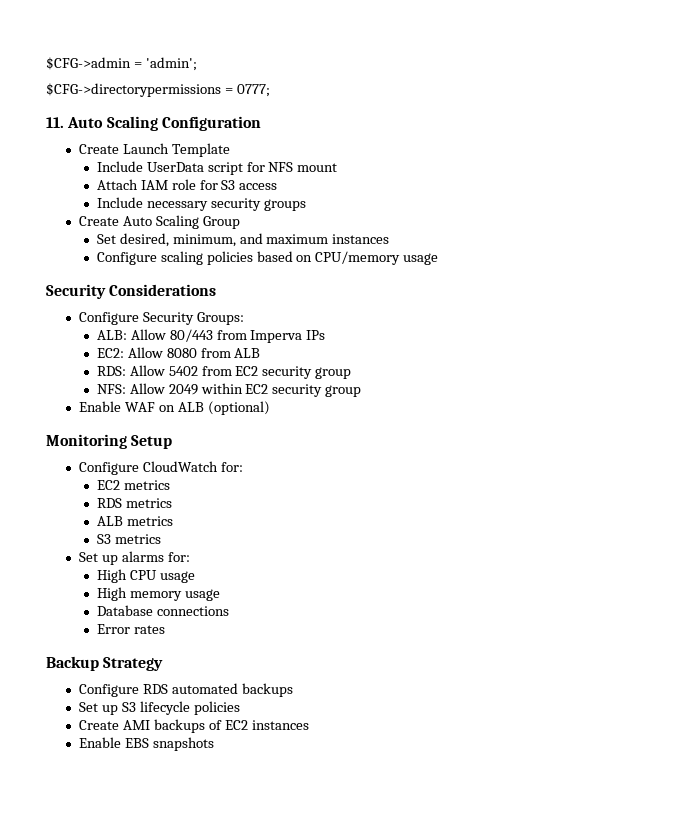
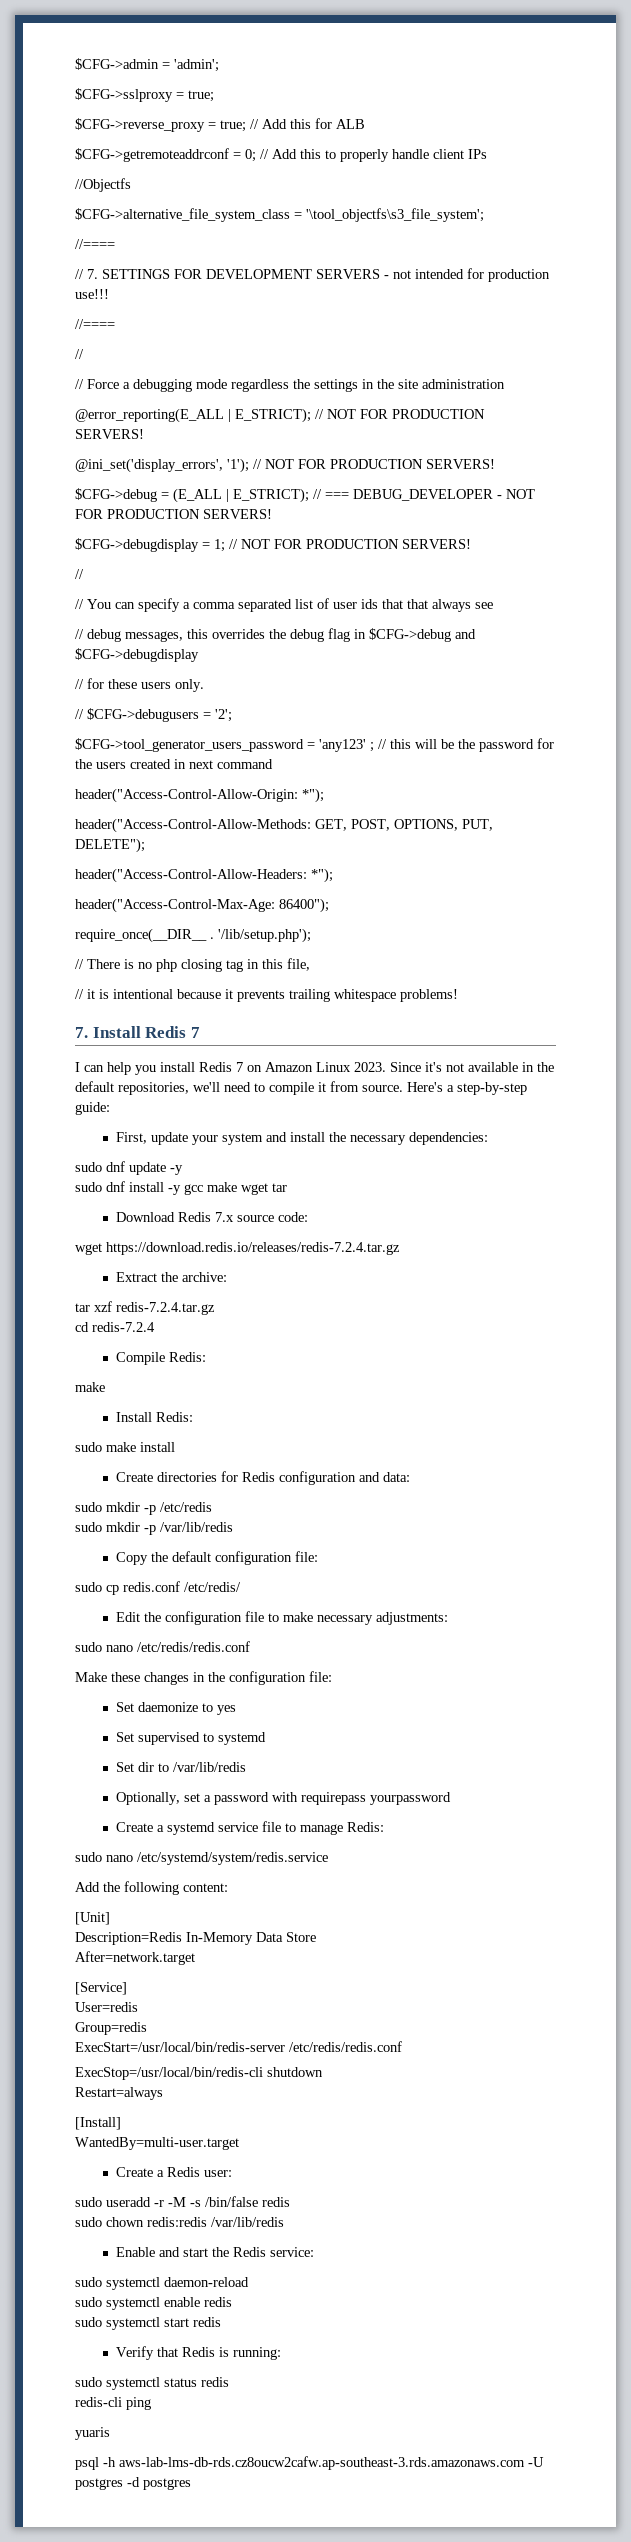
[46,83,270,97] [46,116,261,131] [79,143,231,157] [96,161,338,175] [96,179,278,190] [96,197,306,211] [79,215,241,229] [96,233,390,247] [96,251,439,265] [46,284,217,299] [79,312,245,325] [96,329,326,343] [96,347,261,358] [96,365,352,379] [96,383,362,397] [79,401,271,415] [46,434,173,449] [79,461,244,475] [96,480,170,490] [96,498,172,508] [96,516,173,526] [96,534,161,544] [79,551,191,565] [96,569,195,583] [96,587,220,601] [96,605,229,616] [96,624,165,634] [46,656,164,671] [79,683,294,697] [79,701,241,715] [79,719,309,733] [79,737,215,751] $CFG->directorypermissions = 0777; // 11. Auto Scaling Configuration // Create Launch Template // Include UserData script for NFS mount // Attach IAM role for S3 access // Include necessary security groups // Create Auto Scaling Group // Set desired, minimum, and maximum instances // Configure scaling policies based on CPU/memory usage // Security Considerations // Configure Security Groups: // ALB: Allow 80/443 from Imperva IPs // EC2: Allow 8080 from ALB // RDS: Allow 5402 from EC2 security group // NFS: Allow 2049 within EC2 security group // Enable WAF on ALB (optional) // Monitoring Setup // Configure CloudWatch for: // EC2 metrics // RDS metrics // ALB metrics // S3 metrics // Set up alarms for: // High CPU usage // High memory usage // Database connections // Error rates // Backup Strategy // Configure RDS automated backups // Set up S3 lifecycle policies // Create AMI backups of EC2 instances // Enable EBS snapshots -> [75,88,214,102] [75,118,365,132] [75,148,487,162] [75,178,131,192] [75,208,484,222] [75,239,115,249] [75,268,550,282] [75,289,109,299] [75,319,115,329] [75,349,84,359] [75,379,505,392] [75,408,485,423] [75,429,144,439] [75,458,495,473] [75,488,535,503] [75,509,272,519] [75,538,471,552] [75,569,84,579] [75,598,493,612] [75,628,476,642] [75,648,199,662] [75,678,204,692] [75,708,232,722] [75,738,554,752] [75,759,273,769] [75,788,324,803] [75,818,493,833] [75,838,145,853] [75,868,333,883] [75,898,329,913] [75,928,311,943] [75,958,310,972] [75,989,458,1002] [75,1026,200,1038] [75,1062,554,1075] [75,1081,527,1095] [75,1102,110,1115] [115,1132,488,1145] [75,1161,183,1175] [75,1181,287,1195] [115,1212,308,1222] [75,1242,400,1255] [115,1272,227,1282] [75,1301,215,1315] [75,1322,155,1332] [115,1352,206,1365] [75,1382,105,1392] [115,1412,193,1422] [75,1442,175,1452] [115,1471,410,1485] [75,1502,212,1515] [75,1522,233,1535] [115,1551,318,1565] [75,1581,241,1595] [115,1611,448,1625] [75,1641,250,1652] [75,1671,332,1685] [115,1702,236,1715] [115,1732,266,1745] [115,1762,246,1772] [115,1792,451,1805] [115,1821,384,1835] [75,1852,328,1865] [75,1881,228,1895] [75,1912,110,1925] [75,1932,316,1945] [75,1951,195,1965] [75,1982,127,1995] [75,2002,138,2012] [75,2022,147,2035] [75,2041,402,2052] [75,2067,323,2080] [75,2087,163,2100] [75,2117,121,2130] [75,2137,239,2150] [115,2167,232,2177] [75,2196,290,2207] [75,2217,284,2227] [115,2247,314,2257] [75,2277,249,2290] [75,2297,232,2310] [75,2317,221,2330] [115,2346,281,2360] [75,2377,229,2390] [75,2397,151,2410] [75,2427,110,2440] [75,2456,544,2470] [75,2477,191,2490] $CFG->sslproxy = true; // $CFG->reverse_proxy = true; // Add this for ALB // $CFG->getremoteaddrconf = 0; // Add this to properly handle client IPs // //Objectfs // $CFG->alternative_file_system_class = '\tool_objectfs\s3_file_system'; // //==== // // 7. SETTINGS FOR DEVELOPMENT SERVERS - not intended for production use!!! // //==== // // // // Force a debugging mode regardless the settings in the site administration // @error_reporting(E_ALL | E_STRICT); // NOT FOR PRODUCTION SERVERS! // @ini_set('display_errors', '1'); // NOT FOR PRODUCTION SERVERS! // $CFG->debug = (E_ALL | E_STRICT); // === DEBUG_DEVELOPER - NOT FOR PRODUCTION SERVERS! // $CFG->debugdisplay = 1; // NOT FOR PRODUCTION SERVERS! // // // // You can specify a comma separated list of user ids that that always see // // debug messages, this overrides the debug flag in $CFG->debug and $CFG->debugdisplay // // for these users only. // // $CFG->debugusers = '2'; // $CFG->tool_generator_users_password = 'any123' ; // this will be the password for the users created in next command // header("Access-Control-Allow-Origin: *"); // header("Access-Control-Allow-Methods: GET, POST, OPTIONS, PUT, DELETE"); // header("Access-Control-Allow-Headers: *"); // header("Access-Control-Max-Age: 86400"); // require_once(__DIR__ . '/lib/setup.php'); // // There is no php closing tag in this file, // // it is intentional because it prevents trailing whitespace problems! // 7. Install Redis 7 // I can help you install Redis 7 on Amazon Linux 2023. Since it's not available in the default repositories, we'll need to compile it from source. Here's a step-by-step guide: // First, update your system and install the necessary dependencies: // sudo dnf update -y // sudo dnf install -y gcc make wget tar // Download Redis 7.x source code: // wget https://download.redis.io/releases/redis-7.2.4.tar.gz // Extract the archive: // tar xzf redis-7.2.4.tar.gz // cd redis-7.2.4 // Compile Redis: // make // Install Redis: // sudo make install // Create directories for Redis configuration and data: // sudo mkdir -p /etc/redis // sudo mkdir -p /var/lib/redis // Copy the default configuration file: // sudo cp redis.conf /etc/redis/ // Edit the configuration file to make necessary adjustments: // sudo nano /etc/redis/redis.conf // Make these changes in the configuration file: // Set daemonize to yes // Set supervised to systemd // Set dir to /var/lib/redis // Optionally, set a password with requirepass yourpassword // Create a systemd service file to manage Redis: // sudo nano /etc/systemd/system/redis.service // Add the following content: // [Unit] // Description=Redis In-Memory Data Store // After=network.target // [Service] // User=redis // Group=redis // ExecStart=/usr/local/bin/redis-server /etc/redis/redis.conf // ExecStop=/usr/local/bin/redis-cli shutdown // Restart=always // [Install] // WantedBy=multi-user.target // Create a Redis user: // sudo useradd -r -M -s /bin/false redis // sudo chown redis:redis /var/lib/redis // Enable and start the Redis service: // sudo systemctl daemon-reload // sudo systemctl enable redis // sudo systemctl start redis // Verify that Redis is running: // sudo systemctl status redis // redis-cli ping // yuaris // psql -h aws-lab-lms-db-rds.cz8oucw2cafw.ap-southeast-3.rds.amazonaws.com -U postgres -d postgres

